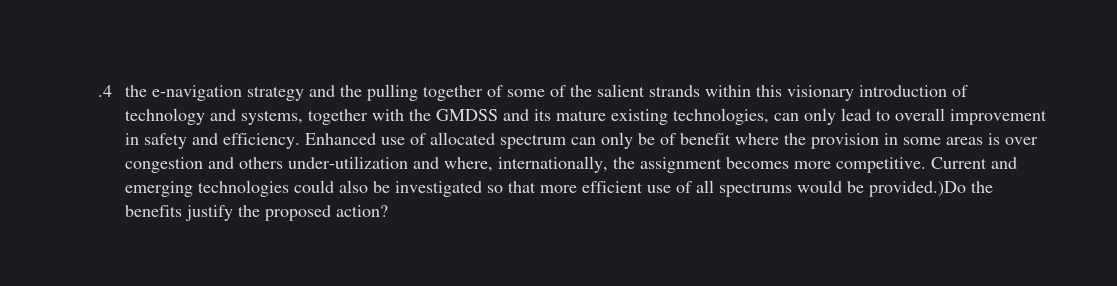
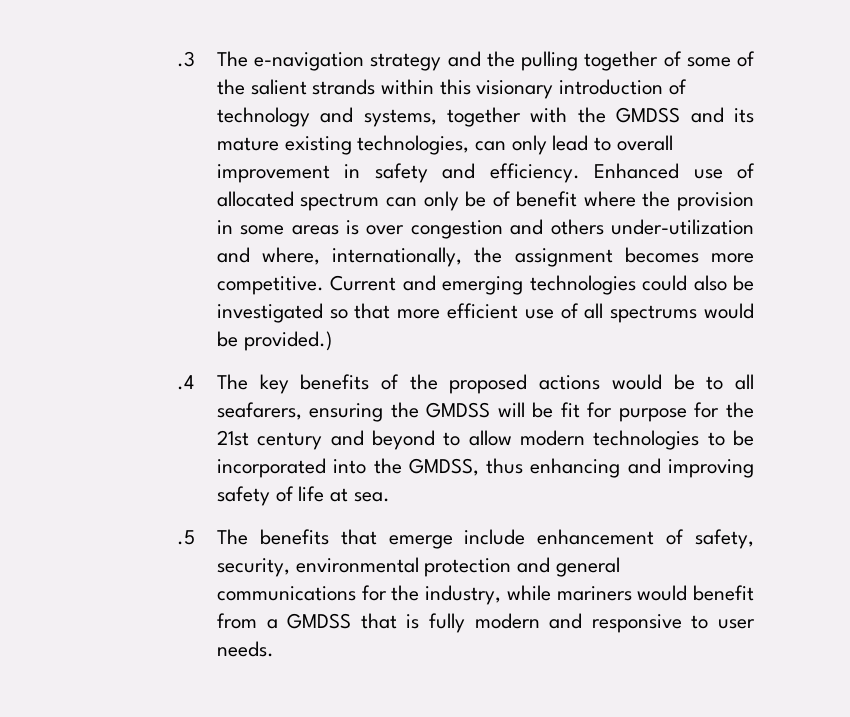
[98,85,148,97] .4 the -> [176,51,248,67] .3 The
[869,181,994,197] [125,205,389,221] provided.)Do the benefits justify the proposed action? -> [243,331,332,351] [176,374,754,394] [216,402,755,422] [216,430,755,450] [216,458,754,478] [216,486,390,506] [176,529,754,549] [216,557,620,577] [216,585,754,605] [216,613,755,633] [216,641,274,657] provided.) // .4 The key benefits of the proposed actions would be to all seafarers, ensuring the GMDSS will be fit for purpose for the 21st century and beyond to allow modern technologies to be incorporated into the GMDSS, thus enhancing and improving safety of life at sea. // .5 The benefits that emerge include enhancement of safety, security, environmental protection and general communications for the industry, while mariners would benefit from a GMDSS that is fully modern and responsive to user needs.

